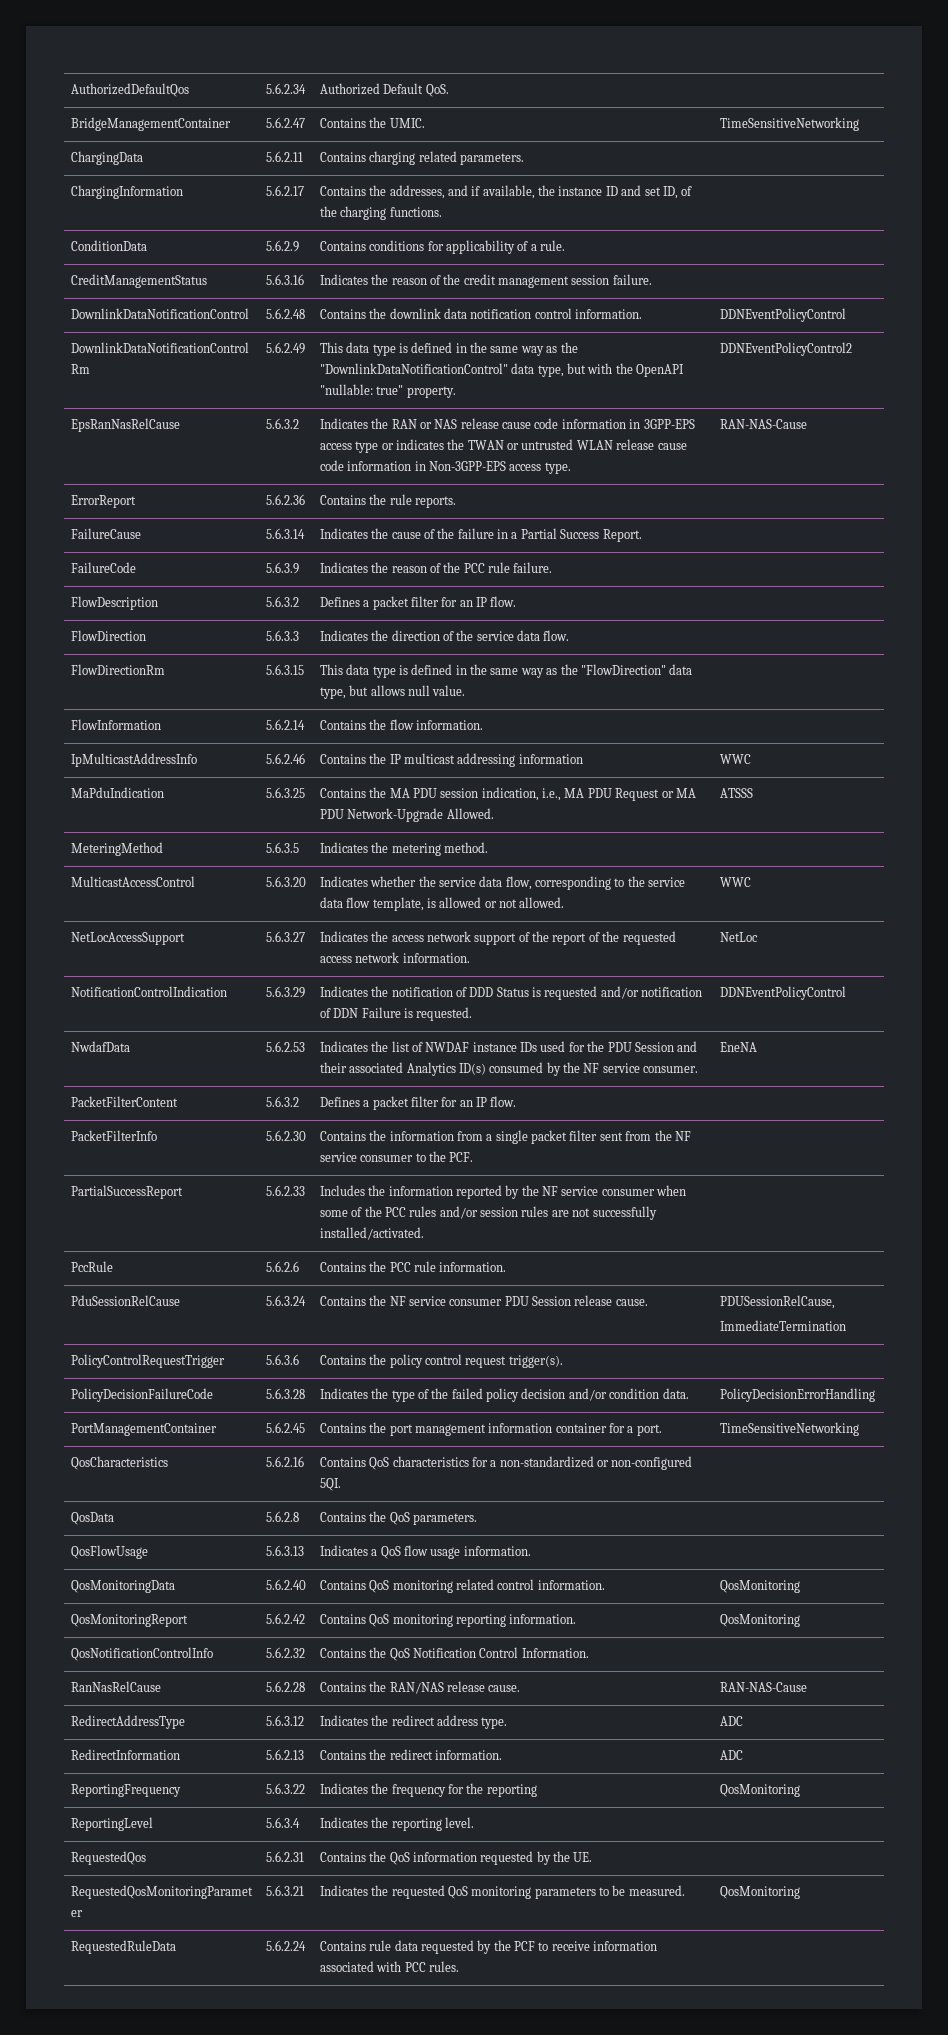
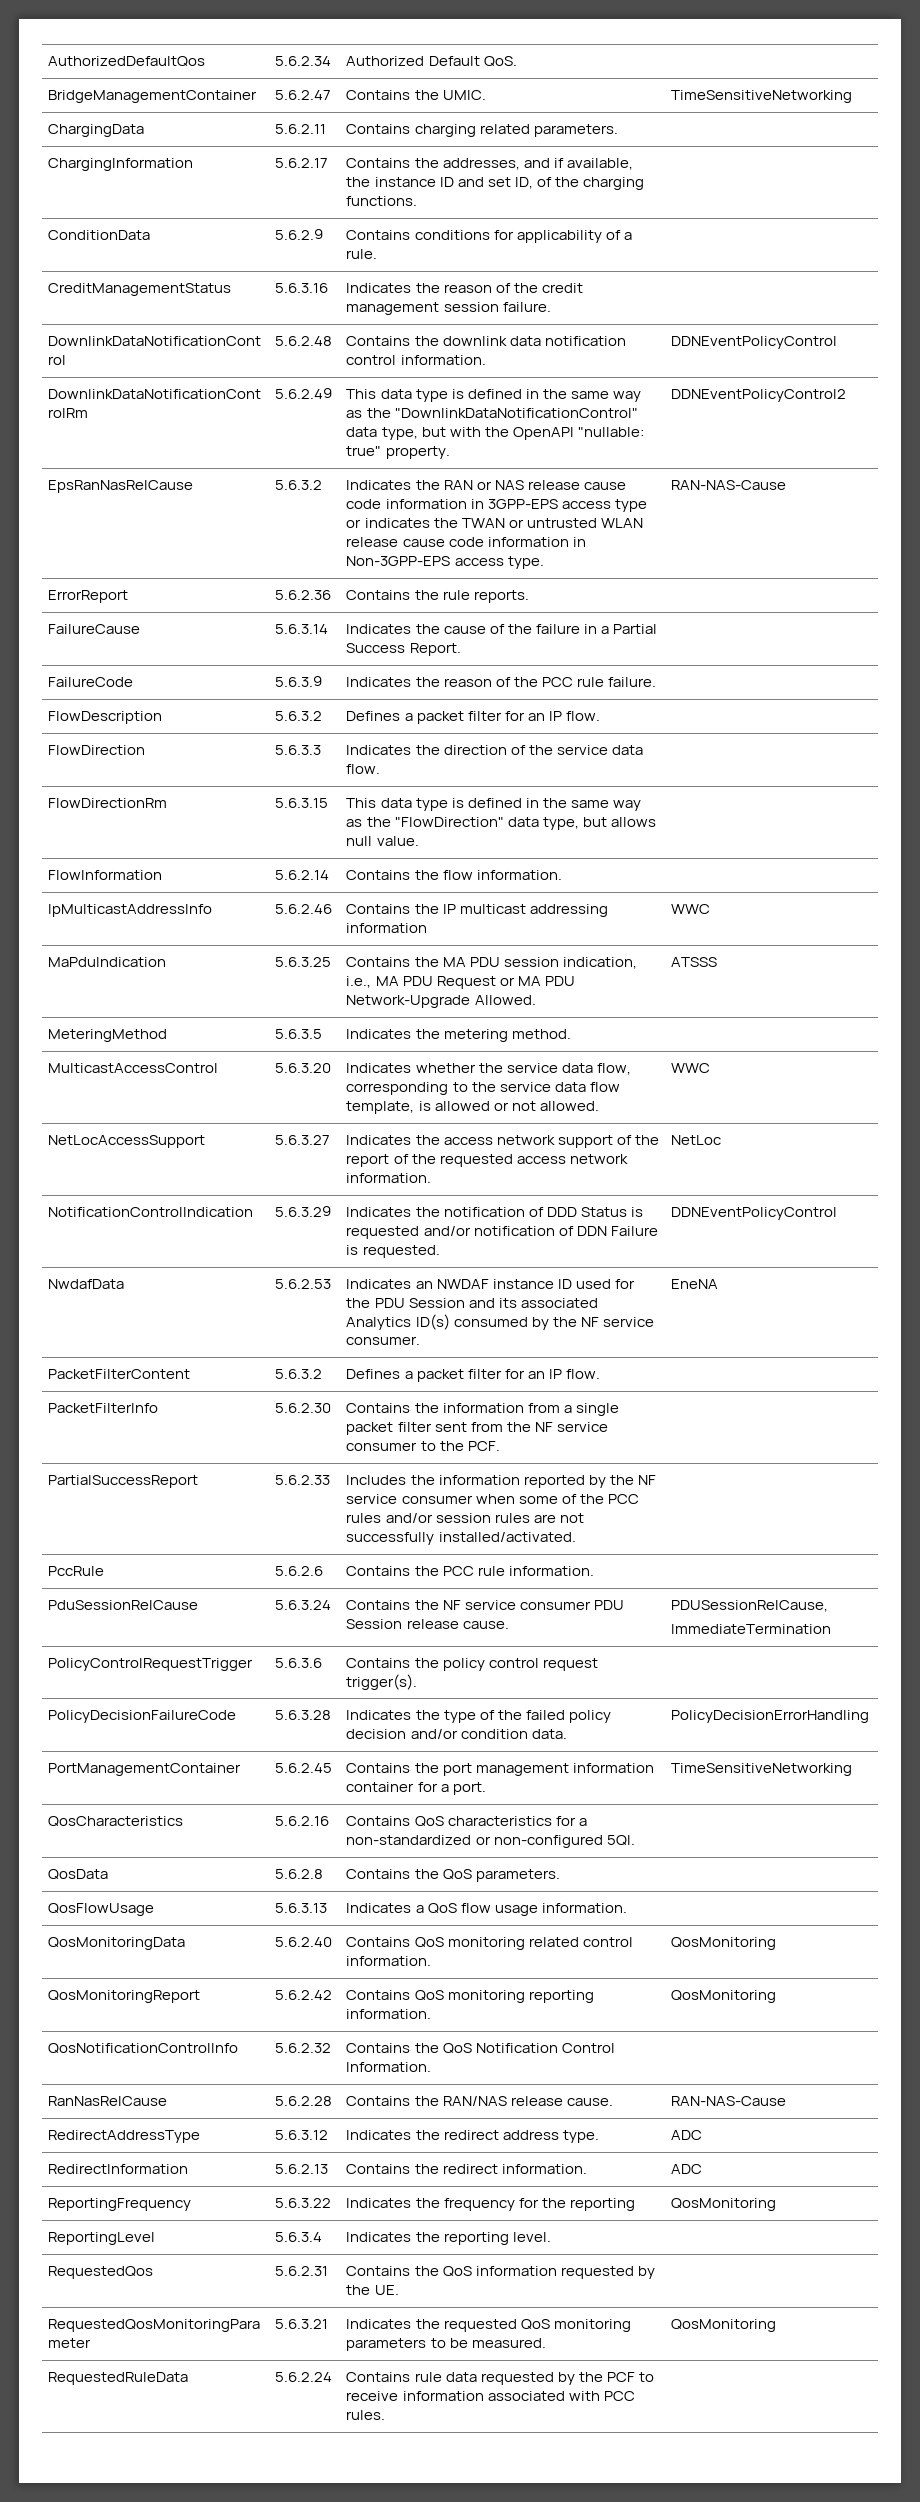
[371,1041,423,1052] the list of -> [415,1281,433,1289] an
[520,1042,538,1052] IDs -> [557,1279,572,1289] ID
[319,1062,347,1073] their -> [498,1298,517,1308] its

